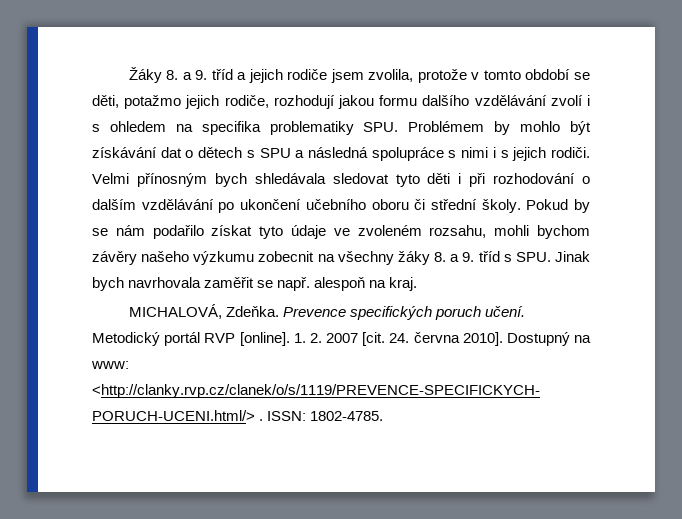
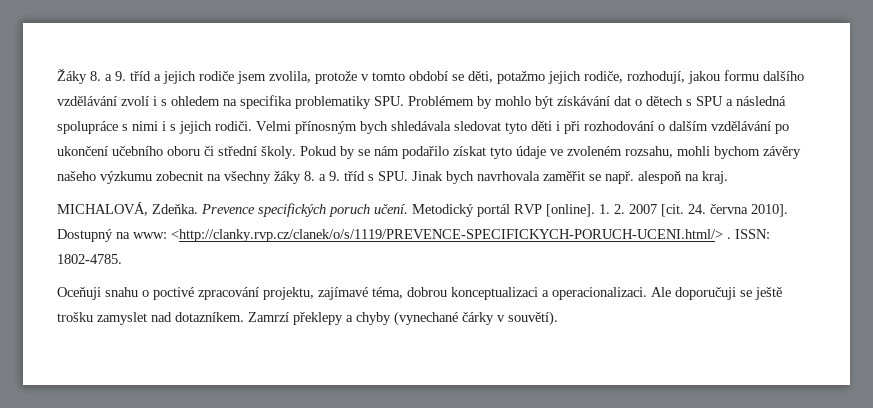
[273,95,335,109] rozhodují -> [627,71,685,84] rozhodují,
(384, 416) none -> [57,287,782,300] [57,311,558,326] // Oceňuji snahu o poctivé zpracování projektu, zajímavé téma, dobrou konceptualizaci a operacionalizaci. Ale doporučuji se ještě trošku zamyslet nad dotazníkem. Zamrzí překlepy a chyby (vynechané čárky v souvětí).

